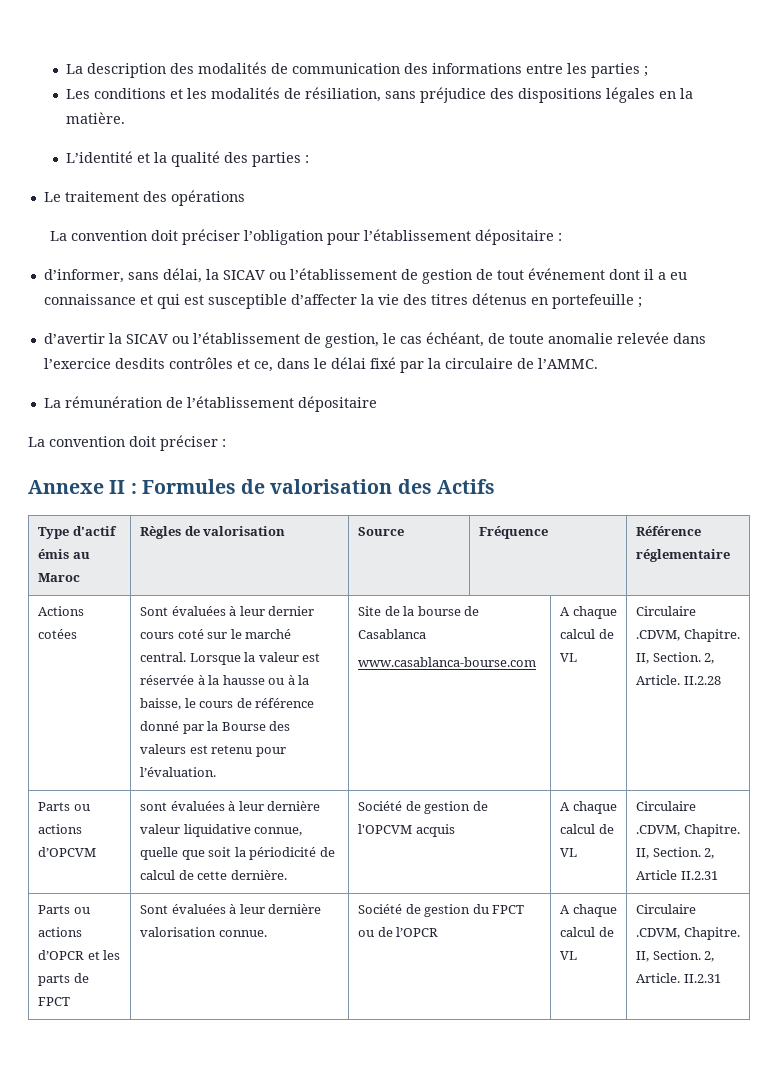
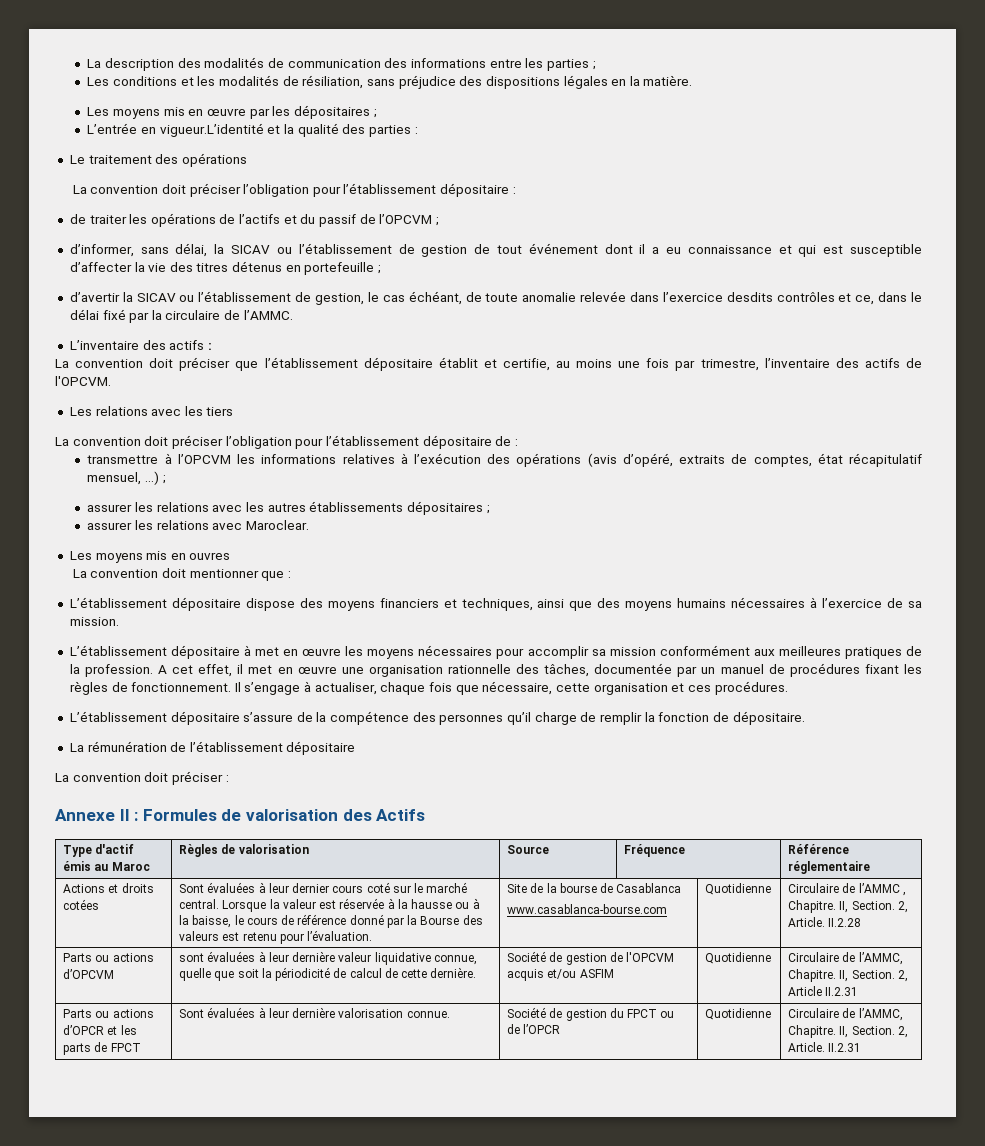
[66,151,134,163] L’identité -> [87,105,377,119] [87,123,264,137] Les moyens mis en œuvre par les dépositaires ; // L’entrée en vigueur.L’identité
(563, 237) none -> [69,213,439,227] // de traiter les opérations de l’actifs et du passif de l’OPCVM ;
(598, 363) none -> [69,340,212,350] [55,357,922,371] [55,376,111,386] [69,406,234,416] [55,435,518,449] [87,453,922,467] [87,471,166,485] [87,501,490,515] [87,520,310,530] [69,551,231,563] [72,568,291,581] [69,597,923,611] [69,617,119,626] [69,645,923,659] [69,663,922,677] [69,681,788,695] [69,711,805,725] // L’inventaire des actifs : // La convention doit préciser que l’établissement dépositaire établit et certifie, au moins une fois par trimestre, l’inventaire des actifs de l'OPCVM. // Les relations avec les tiers // La convention doit préciser l’obligation pour l’établissement dépositaire de : // transmettre à l’OPCVM les informations relatives à l’exécution des opérations (avis d’opéré, extraits de comptes, état récapitulatif mensuel, …) ; // assurer les relations avec les autres établissements dépositaires ; // assurer les relations avec Maroclear. // Les moyens mis en ouvres // La convention doit mentionner que : // L’établissement dépositaire dispose des moyens financiers et techniques, ainsi que des moyens humains nécessaires à l’exercice de sa mission. // L’établissement dépositaire à met en œuvre les moyens nécessaires pour accomplir sa mission conformément aux meilleures pratiques de la profession. A cet effet, il met en œuvre une organisation rationnelle des tâches, documentée par un manuel de procédures fixant les règles de fonctionnement. Il s’engage à actualiser, chaque fois que nécessaire, cette organisation et ces procédures. // L’établissement dépositaire s’assure de la compétence des personnes qu’il charge de remplir la fonction de dépositaire.
(85, 611) none -> [108,883,154,893] et droits
[560,606,617,619] [560,629,614,639] [560,653,578,662] [636,606,697,616] [636,630,681,641] A chaque calcul de VL | Circulaire .CDVM, -> [705,883,772,895] [788,883,906,896] Quotidienne | Circulaire de l’AMMC ,
[560,801,617,814] [560,824,614,834] [560,848,578,857] [636,801,697,811] [636,825,681,836] | A chaque calcul de VL | Circulaire .CDVM, -> [547,969,614,979] [705,952,772,964] [788,952,903,965] et/ou ASFIM | Quotidienne | Circulaire de l’AMMC,
[560,904,617,917] [560,927,614,937] [560,951,578,960] [636,904,697,914] [636,928,681,939] A chaque calcul de VL | Circulaire .CDVM, -> [705,1008,772,1020] [788,1008,903,1021] Quotidienne | Circulaire de l’AMMC,

